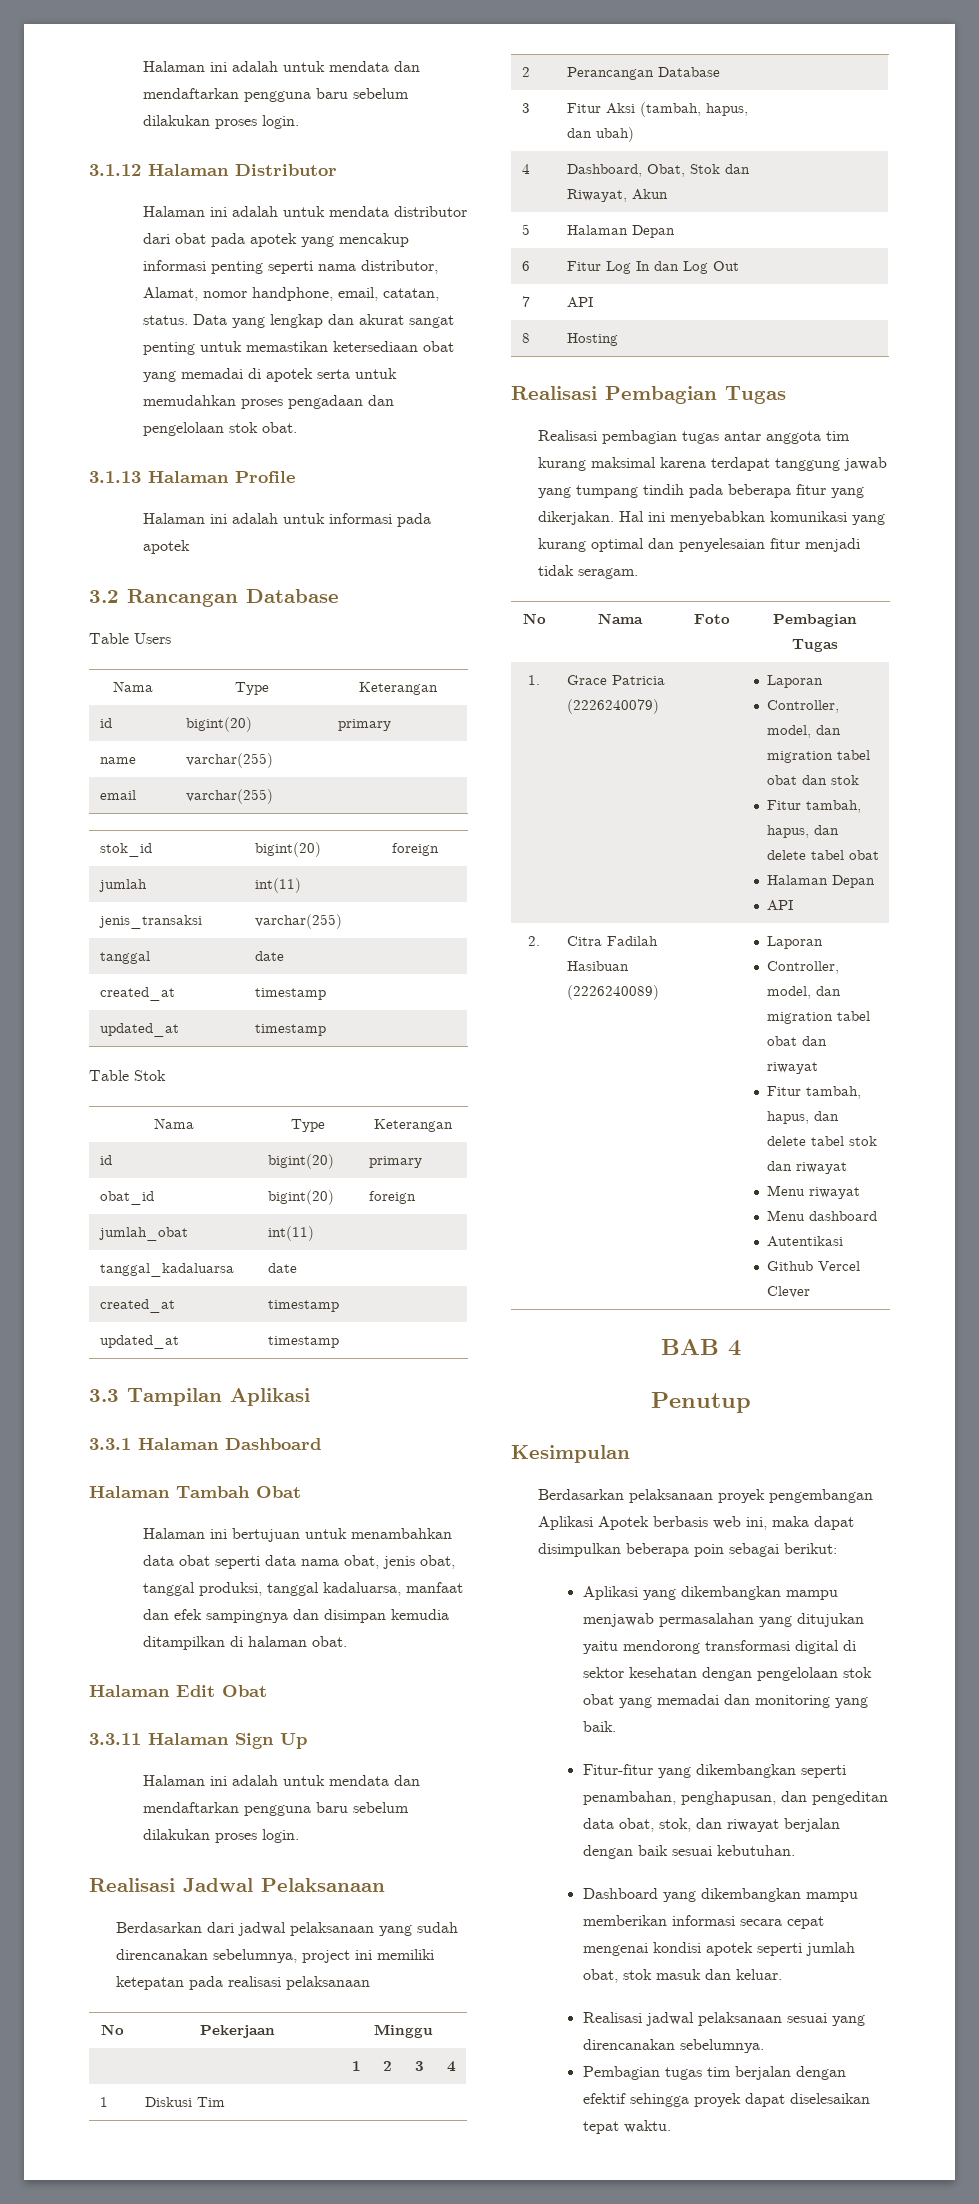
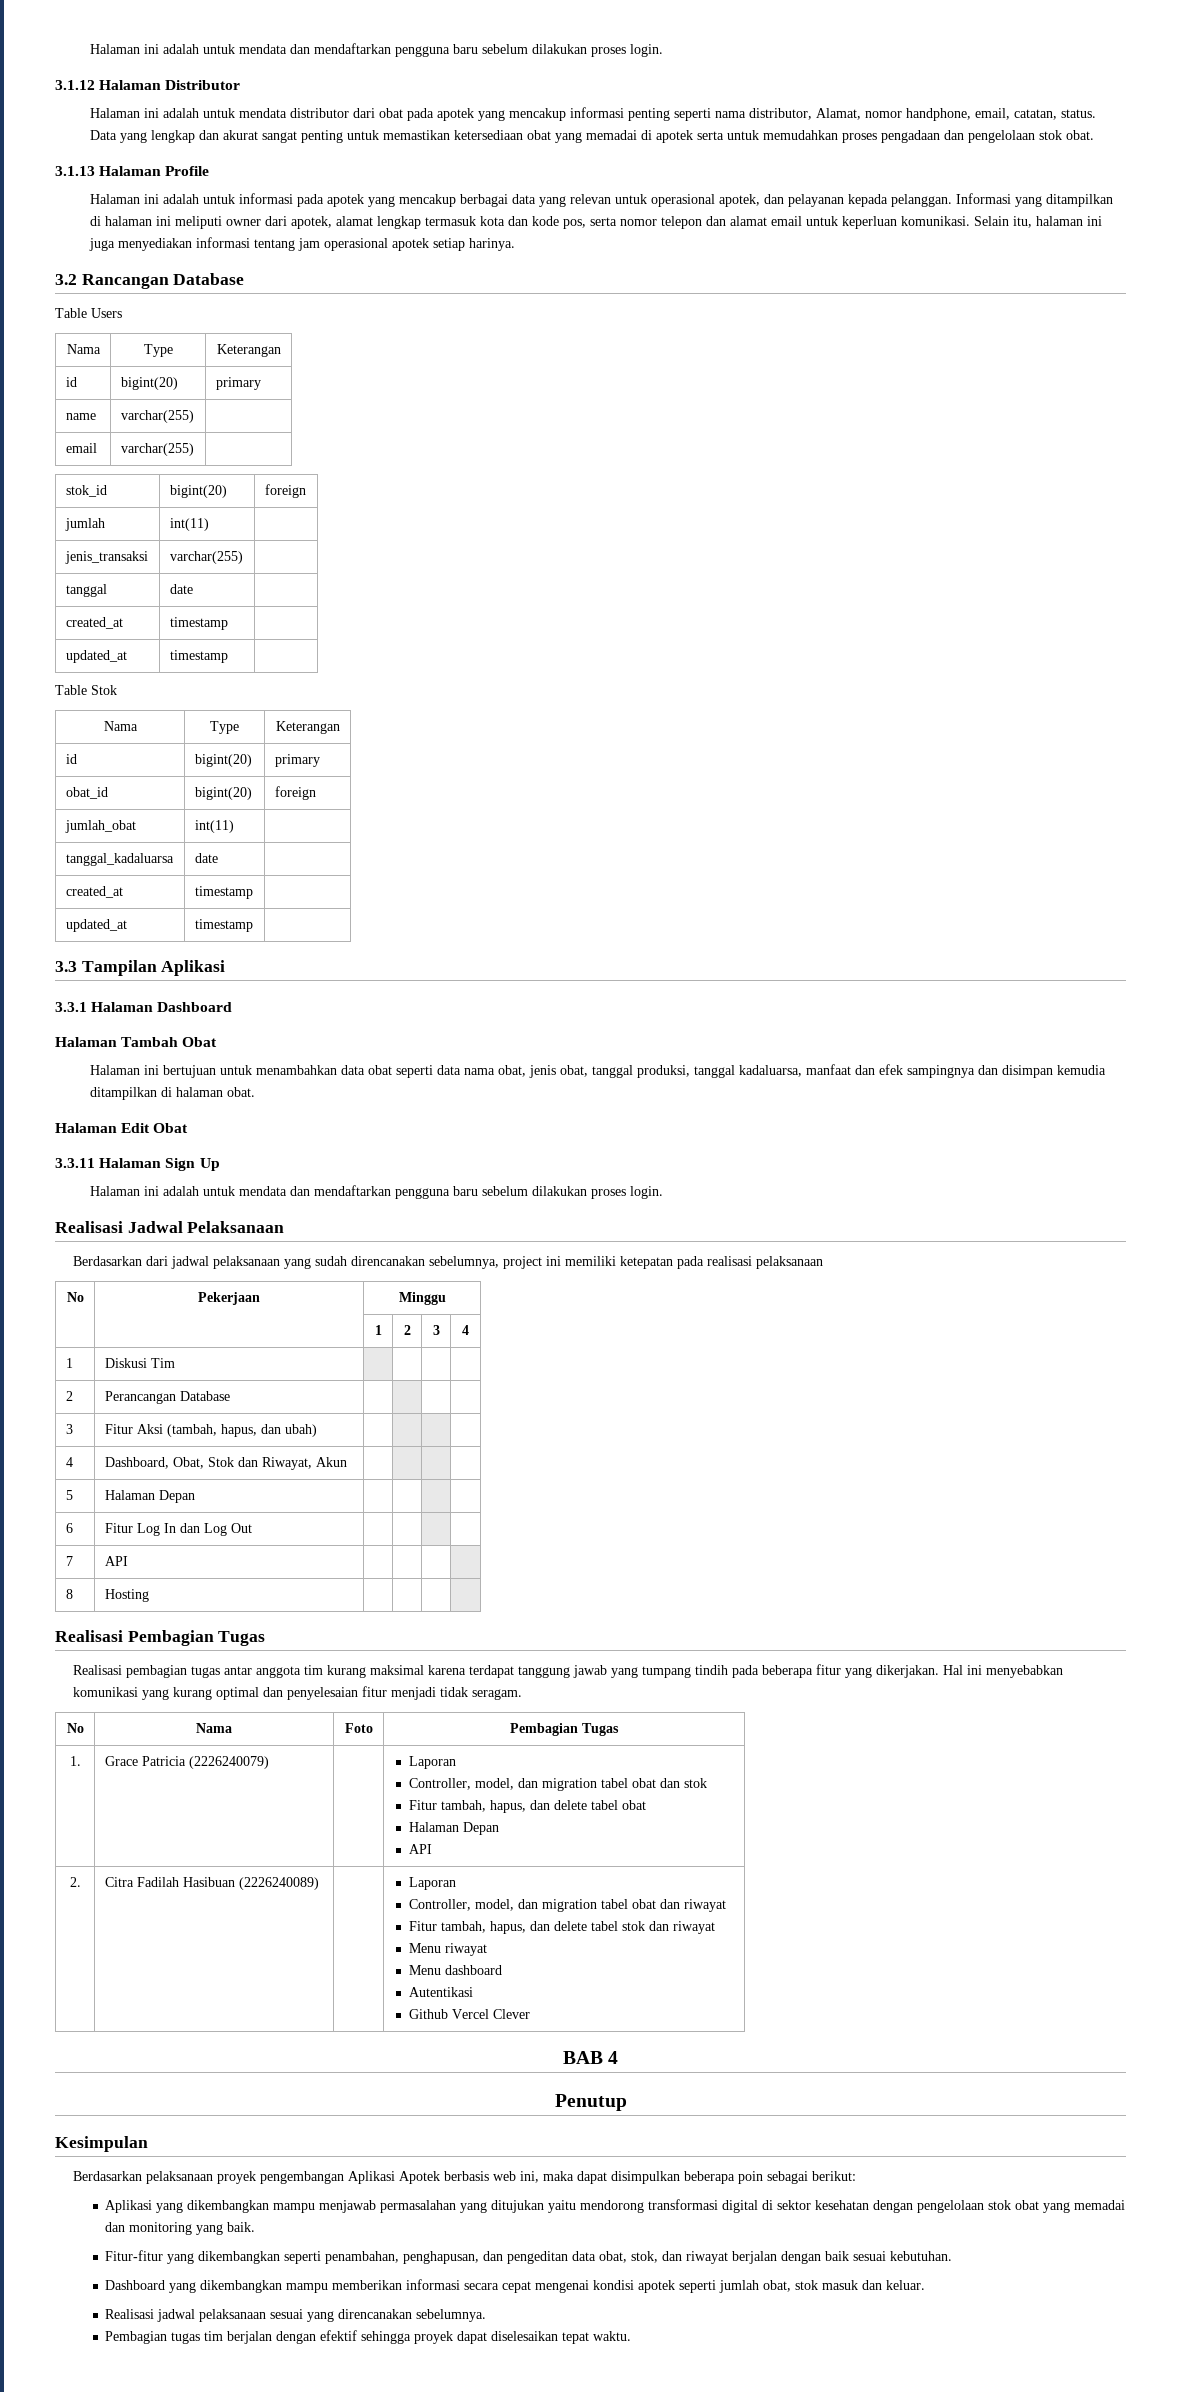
(191, 547) none -> [368,193,1114,207] [90,216,1103,229] [89,237,516,251] yang mencakup berbagai data yang relevan untuk operasional apotek, dan pelayanan kepada pelanggan. Informasi yang ditampilkan di halaman ini meliputi owner dari apotek, alamat lengkap termasuk kota dan kode pos, serta nomor telepon dan alamat email untuk keperluan komunikasi. Selain itu, halaman ini juga menyediakan informasi tentang jam operasional apotek setiap harinya.

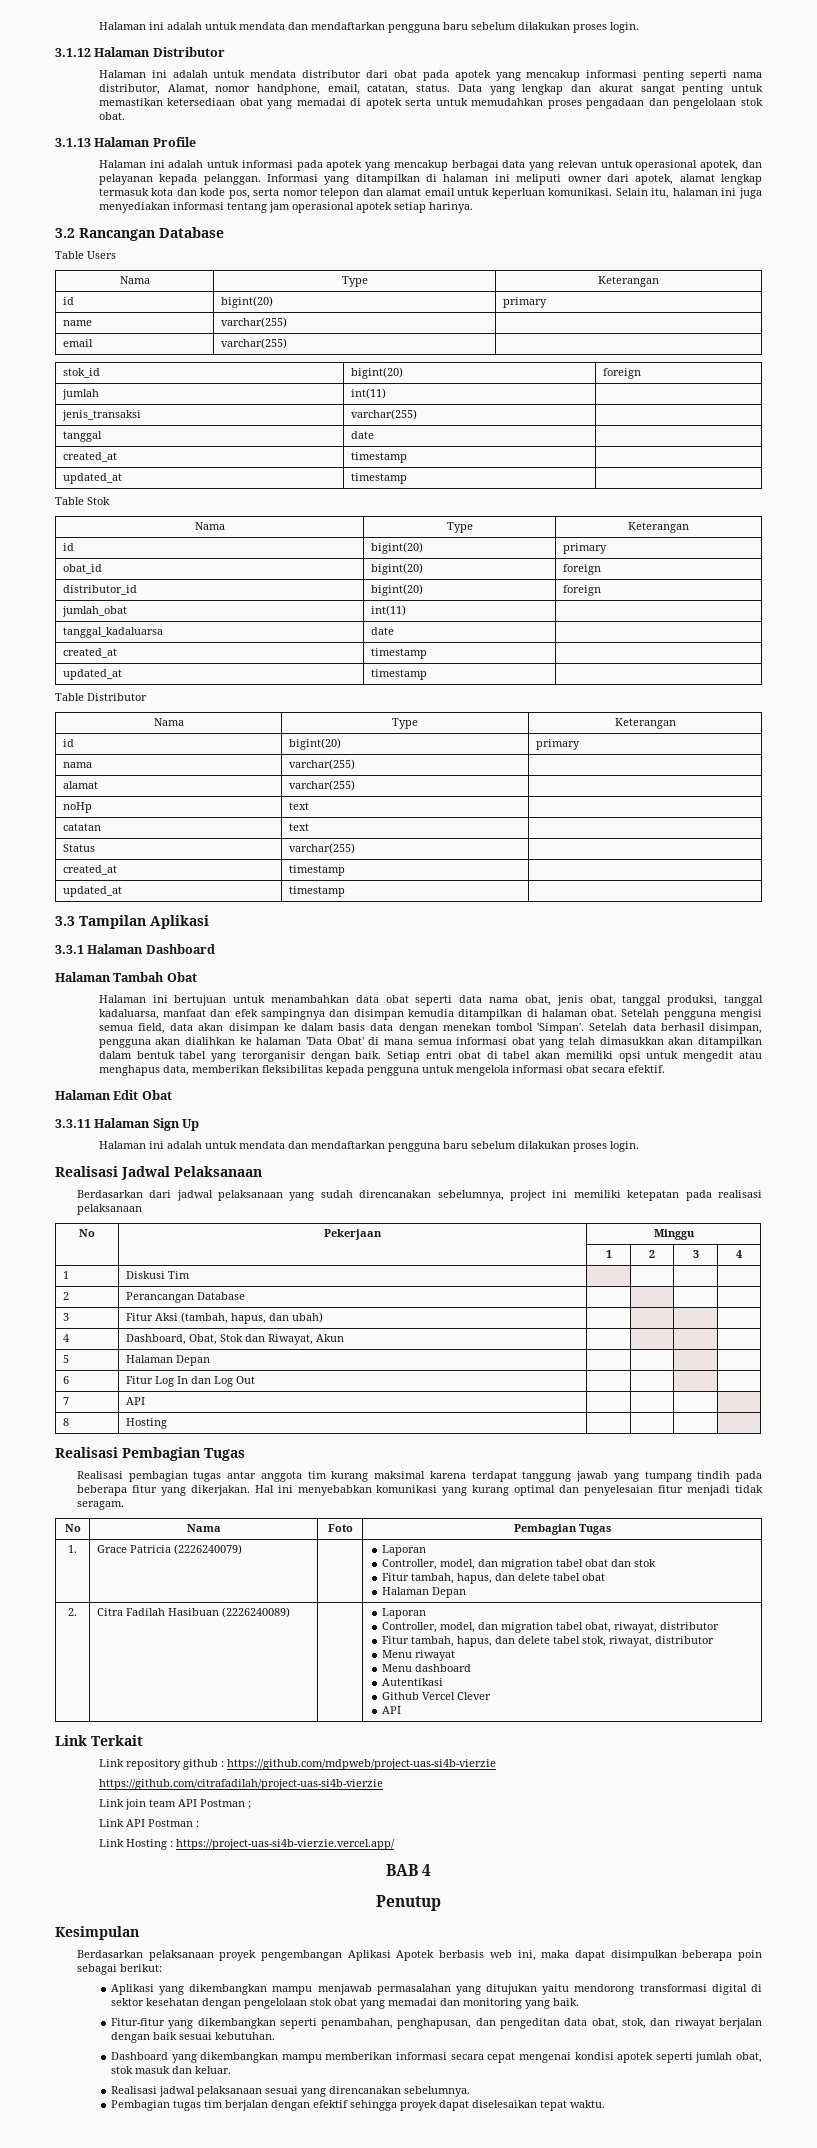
(316, 793) none -> [62,585,137,595] [370,584,423,596] [562,585,601,596] // distributor_id | bigint(20) | foreign
(253, 925) none -> [55,693,147,701] [153,718,184,726] [392,718,418,729] [614,718,676,729] [62,739,74,747] [288,738,341,750] [535,739,580,750] [62,762,92,768] [288,759,355,770] [62,781,98,789] [288,780,355,791] [62,802,92,813] [288,802,309,810] [62,823,101,831] [288,823,309,831] [62,844,95,852] [288,843,355,854] [62,865,117,875] [288,865,345,876] [62,886,122,897] [288,886,345,897] // Table Distributor // Nama | Type | Keterangan // id | bigint(20) | primary // nama | varchar(255) | // alamat | varchar(255) | // noHp | text | // catatan | text | // Status | varchar(255) | // created_at | timestamp | // updated_at | timestamp |
(256, 1092) none -> [621,1009,762,1020] [98,1023,763,1034] [98,1037,763,1048] [98,1051,762,1062] [98,1065,665,1076] Setelah pengguna mengisi semua field, data akan disimpan ke dalam basis data dengan menekan tombol 'Simpan'. Setelah data berhasil disimpan, pengguna akan dialihkan ke halaman 'Data Obat' di mana semua informasi obat yang telah dimasukkan akan ditampilkan dalam bentuk tabel yang terorganisir dengan baik. Setiap entri obat di tabel akan memiliki opsi untuk mengedit atau menghapus data, memberikan fleksibilitas kepada pengguna untuk mengelola informasi obat secara efektif.
[409,1844,433,1854] // API -> (466, 1592) none
[632,1899,727,1912] [409,1921,716,1934] obat dan riwayat // Fitur tambah, hapus, dan delete tabel stok dan riwayat -> [584,1622,719,1633] [381,1636,714,1647] obat, riwayat, distributor // Fitur tambah, hapus, dan delete tabel stok, riwayat, distributor
(531, 2014) none -> [381,1706,401,1714] [55,1735,143,1746] [98,1759,496,1770] [98,1779,383,1790] [98,1799,251,1810] [98,1819,199,1827] [98,1839,395,1850] // API // Link Terkait // Link repository github : https://github.com/mdpweb/project-uas-si4b-vierzie // https://github.com/citrafadilah/project-uas-si4b-vierzie // Link join team API Postman ; // Link API Postman : // Link Hosting : https://project-uas-si4b-vierzie.vercel.app/

